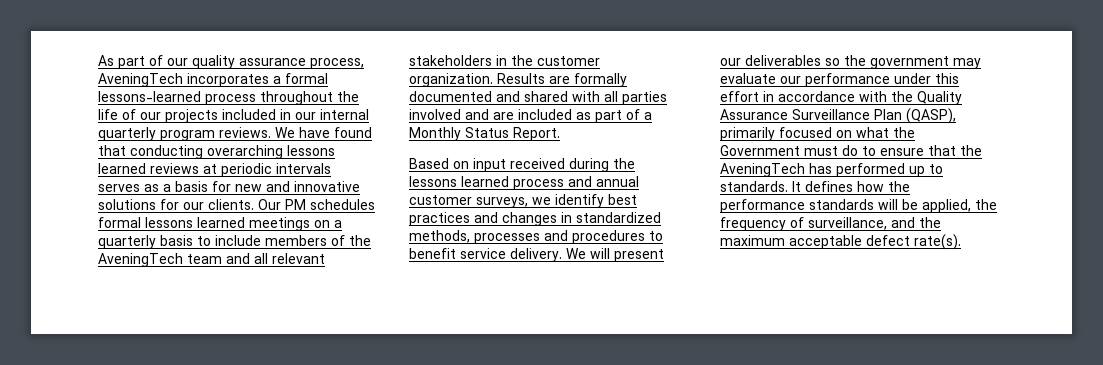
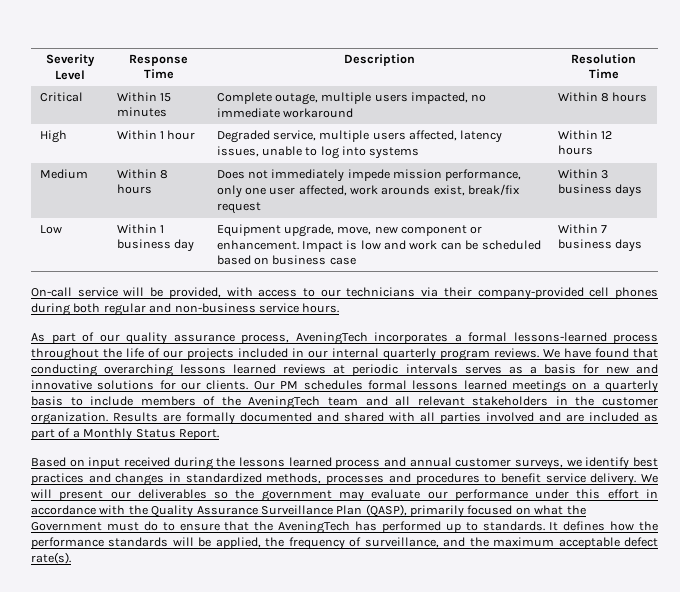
(98, 60) none -> [46,54,95,67] [55,70,85,80] [129,54,188,66] [143,69,174,79] [343,54,415,66] [571,54,636,64] [588,69,619,79] [39,92,83,102] [116,92,171,102] [116,107,167,117] [216,92,487,105] [216,108,353,118] [557,92,648,102] [39,130,67,143] [116,130,196,140] [216,130,503,143] [216,146,420,159] [557,130,612,140] [557,145,593,155] [39,169,88,179] [116,169,168,179] [116,184,152,194] [216,169,522,182] [216,184,521,198] [216,202,261,214] [557,169,608,179] [557,184,642,197] [39,225,62,234] [116,224,164,234] [116,239,194,252] [216,224,483,237] [216,240,541,252] [216,255,356,265] [557,224,607,234] [557,239,642,252] [31,287,658,300] [31,303,340,316] Severity Level | Response Time | Description | Resolution Time // Critical | Within 15 minutes | Complete outage, multiple users impacted, no immediate workaround | Within 8 hours // High | Within 1 hour | Degraded service, multiple users affected, latency issues, unable to log into systems | Within 12 hours // Medium | Within 8 hours | Does not immediately impede mission performance, only one user affected, work arounds exist, break/fix request | Within 3 business days // Low | Within 1 business day | Equipment upgrade, move, new component or enhancement. Impact is low and work can be scheduled based on business case | Within 7 business days // On-call service will be provided, with access to our technicians via their company-provided cell phones during both regular and non-business service hours. //

